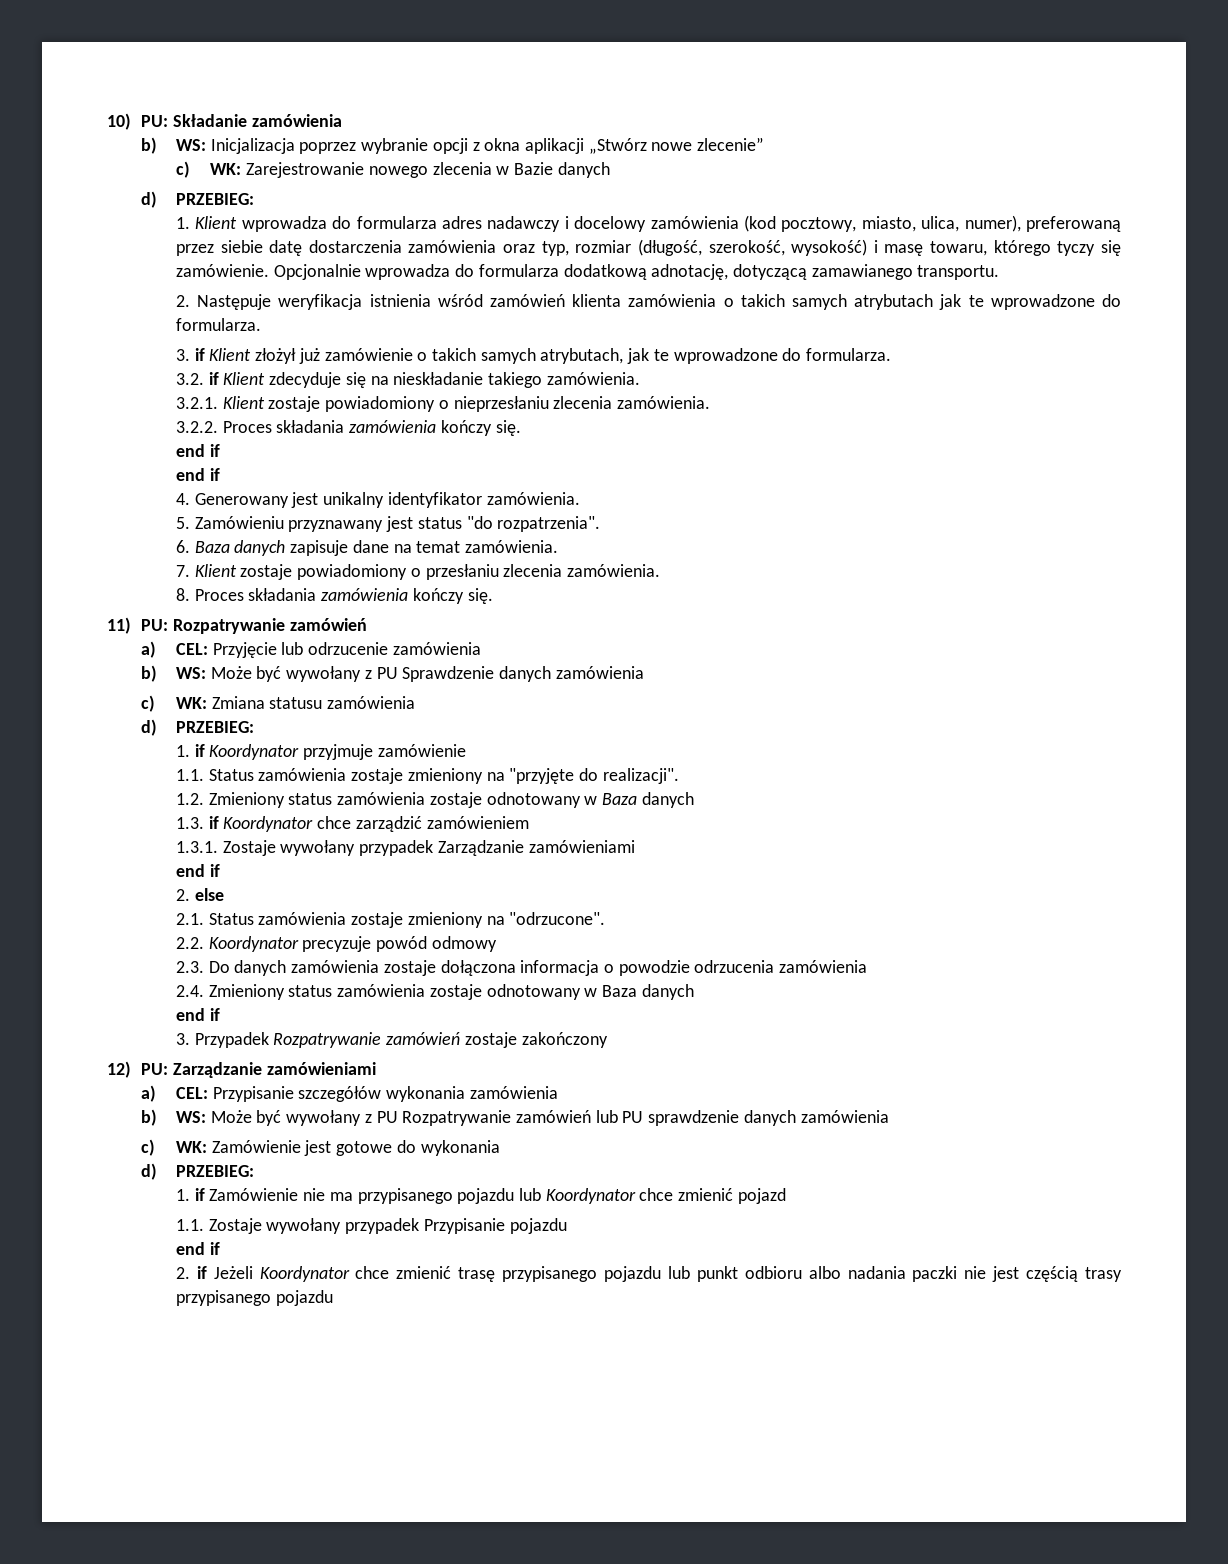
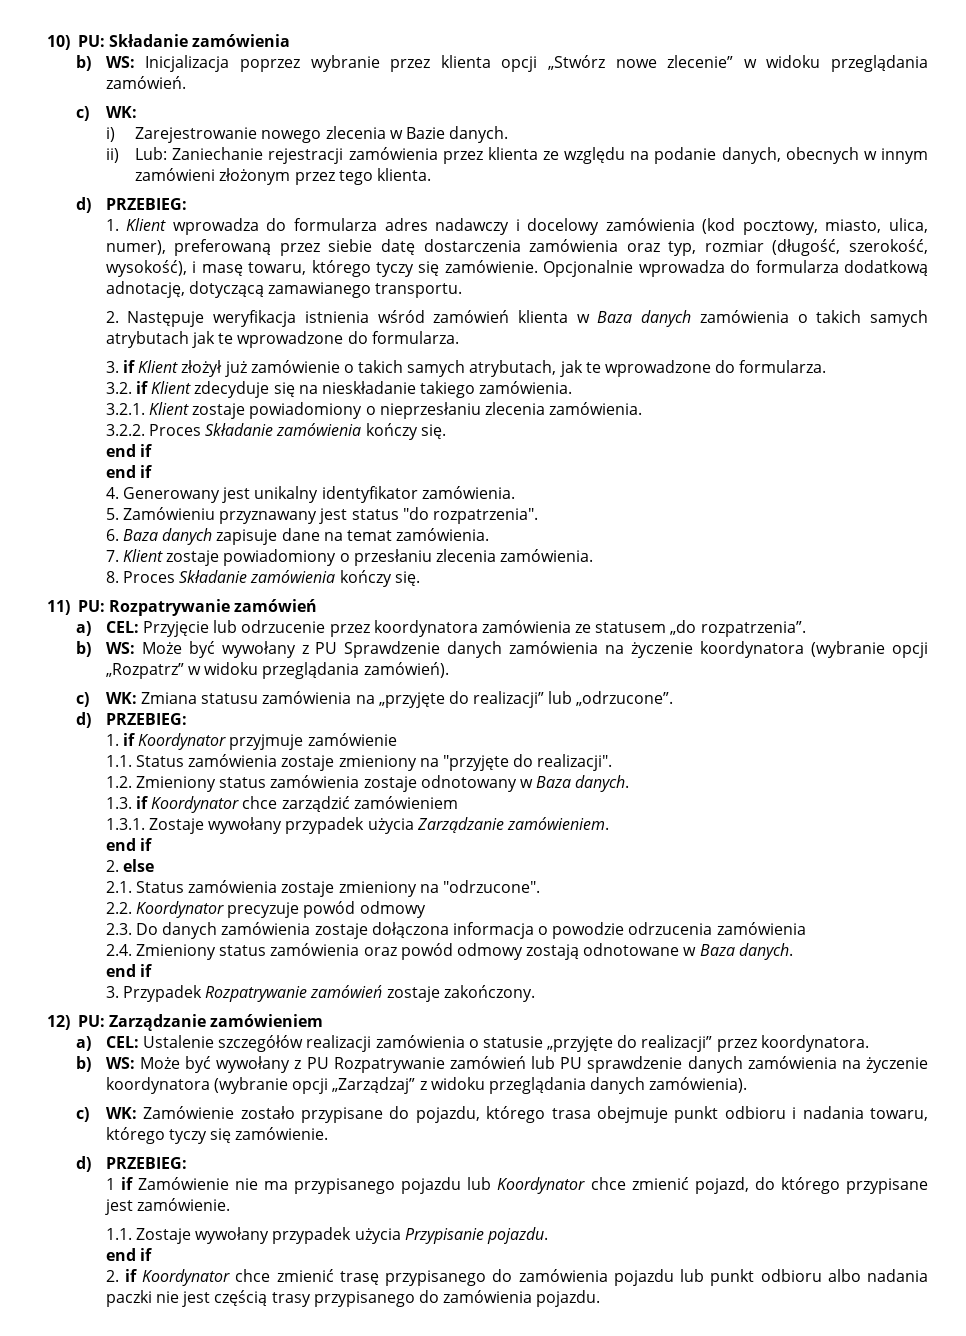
[432,138,584,154] opcji z okna aplikacji -> [390,55,538,72] przez klienta opcji
[175,161,242,178] // c) WK: -> [743,55,928,72] [105,76,186,89] [76,106,137,121] [105,127,115,142] w widoku przeglądania zamówień. // c) WK: // i)
[557,162,610,178] danych -> [449,126,509,143] [105,147,928,164] [135,168,431,185] danych. // ii) Lub: Zaniechanie rejestracji zamówienia przez klienta ze względu na podanie danych, obecnych w innym zamówieni złożonym przez tego klienta.
[791,239,868,256] wysokość) -> [105,260,187,277] wysokość),
(622, 300) none -> [576,310,692,327] w Baza danych
[276,420,345,433] składania -> [205,423,274,436] Składanie
[248,588,317,601] składania -> [179,570,248,583] Składanie
[392,642,481,655] zamówienia -> [329,620,806,637] przez koordynatora zamówienia ze statusem „do rozpatrzenia”.
(644, 672) none -> [605,641,928,658] [105,662,449,679] na życzenie koordynatora (wybranie opcji „Rozpatrz” w widoku przeglądania zamówień).
(416, 702) none -> [355,691,674,708] na „przyjęte do realizacji” lub „odrzucone”.
[641,792,694,808] danych -> [575,775,630,792] danych.
[437,840,635,856] Zarządzanie zamówieniami -> [367,817,609,834] użycia Zarządzanie zamówieniem.
[429,984,694,1000] zostaje odnotowany w Baza danych -> [363,943,793,960] oraz powód odmowy zostają odnotowane w Baza danych.
[521,1032,608,1048] zakończony -> [443,985,535,1002] zakończony.
[266,1062,376,1075] [141,1085,558,1102] zamówieniami // a) CEL: Przypisanie szczegółów wykonania zamówienia -> [210,1014,324,1027] [76,1035,869,1052] zamówieniem // a) CEL: Ustalenie szczegółów realizacji zamówienia o statusie „przyjęte do realizacji” przez koordynatora.
[141,1139,500,1156] [141,1163,254,1180] [175,1189,190,1201] // c) WK: Zamówienie jest gotowe do wykonania // d) PRZEBIEG: // 1. -> [841,1057,928,1073] [105,1077,748,1094] [76,1106,928,1123] [105,1127,329,1144] [76,1156,187,1172] [105,1178,115,1190] na życzenie koordynatora (wybranie opcji „Zarządzaj” z widoku przeglądania danych zamówienia). // c) WK: Zamówienie zostało przypisane do pojazdu, którego trasa obejmuje punkt odbioru i nadania towaru, którego tyczy się zamówienie. // d) PRZEBIEG: // 1
[737,1188,786,1204] pojazd -> [694,1177,928,1194] [104,1198,230,1215] pojazd, do którego przypisane jest zamówienie.
[423,1218,567,1234] Przypisanie pojazdu -> [354,1227,548,1244] użycia Przypisanie pojazdu.
[213,1266,253,1279] Jeżeli -> (138, 1275) none
(598, 1274) none -> [492,1269,608,1282] do zamówienia
[275,1290,333,1306] pojazdu -> [418,1290,601,1307] do zamówienia pojazdu.

